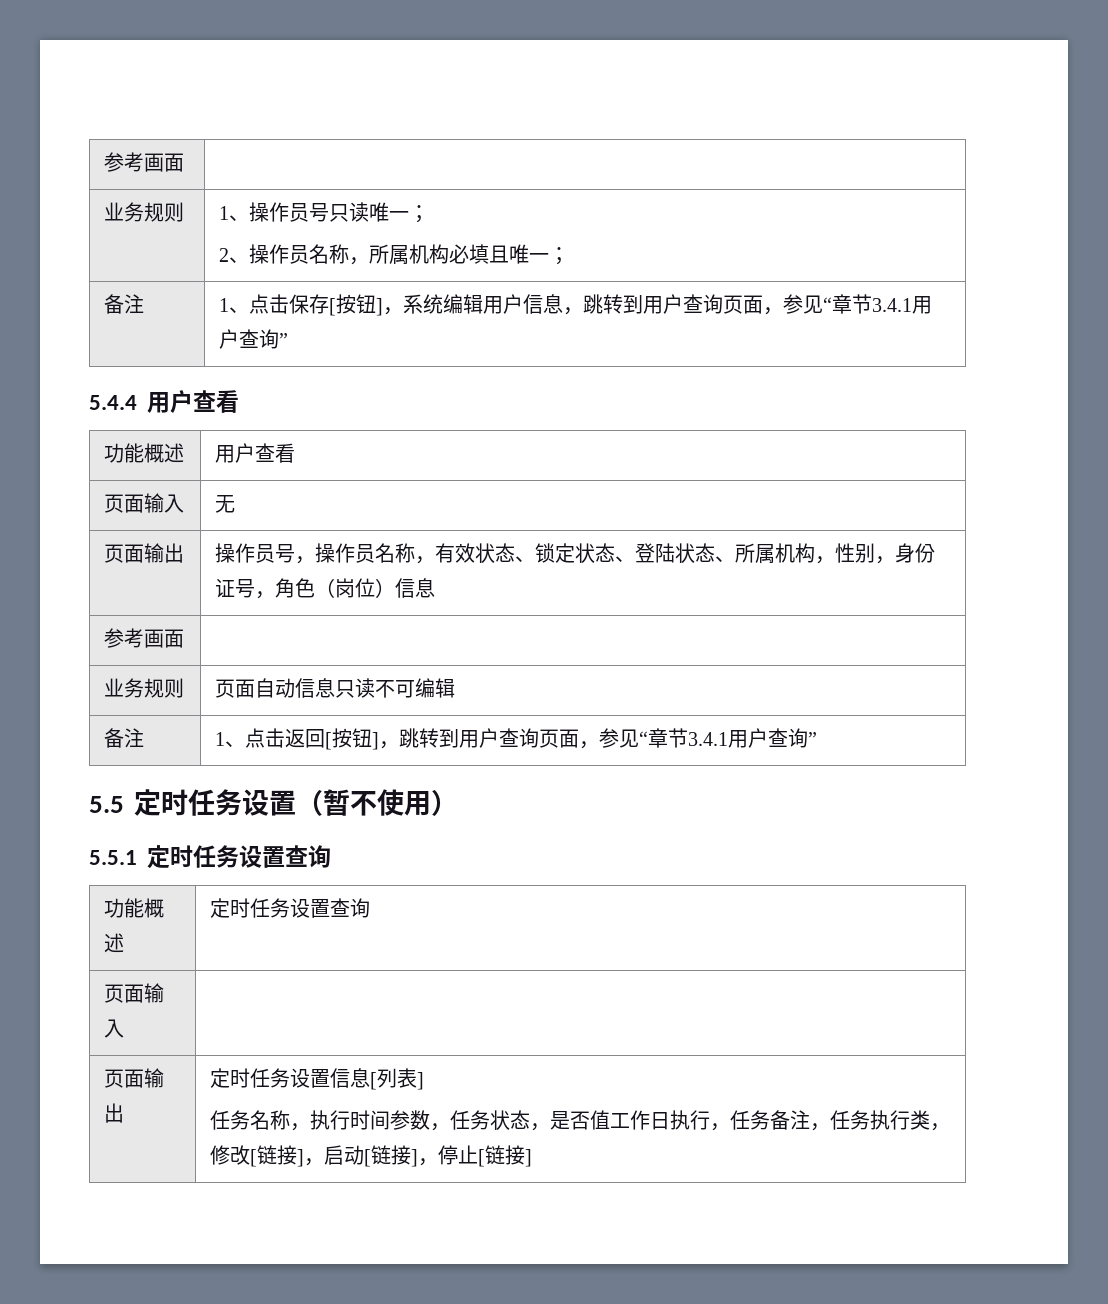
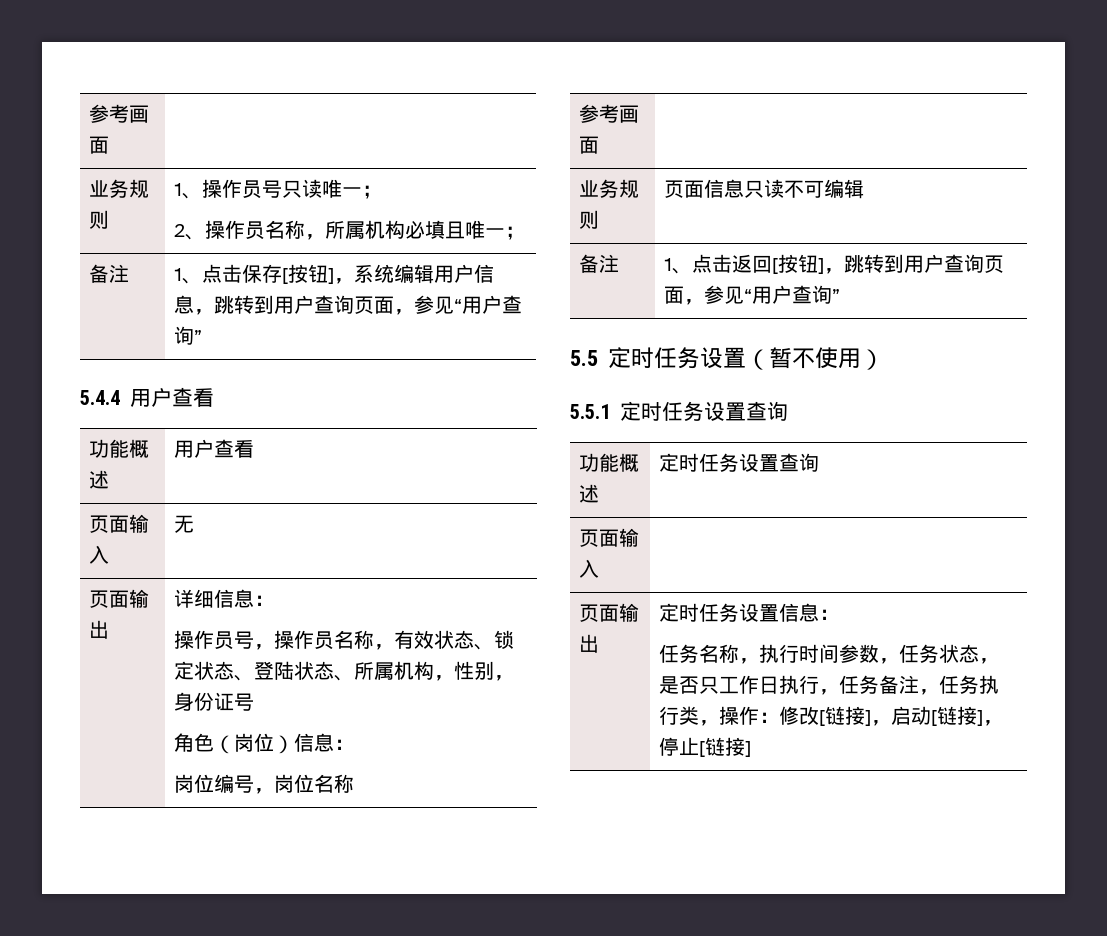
[832,294,913,314] 章节3.4.1 -> (463, 305) none
(185, 553) none -> [174,589,275,608] 详细信息： //
[255,591,276,599] ， -> (255, 702) //
(436, 588) none -> [334,739,355,750] [174,774,355,794] ： // 岗位编号，岗位名称
[255,678,296,698] 自动 -> (705, 189) none
[648,728,729,748] 章节3.4.1 -> (753, 295) none
[370,1068,425,1090] [列表] -> [819,609,840,620] ：
[590,1110,611,1130] 值 -> [699,676,720,694] 只
(951, 1127) none -> [719,706,780,725] 操作：

